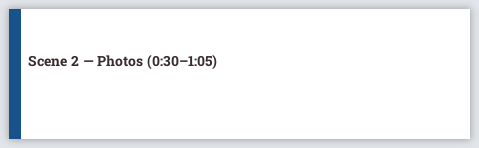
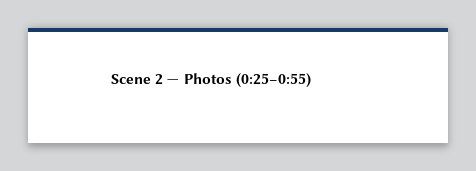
[147,54,218,70] (0:30–1:05) -> [235,73,311,88] (0:25–0:55)

